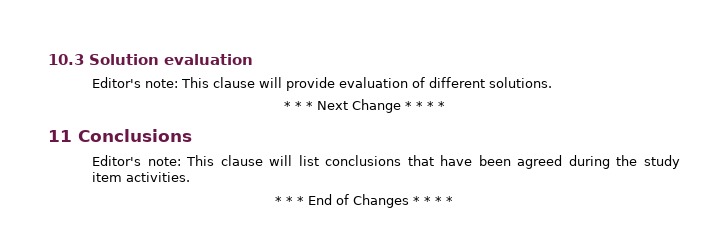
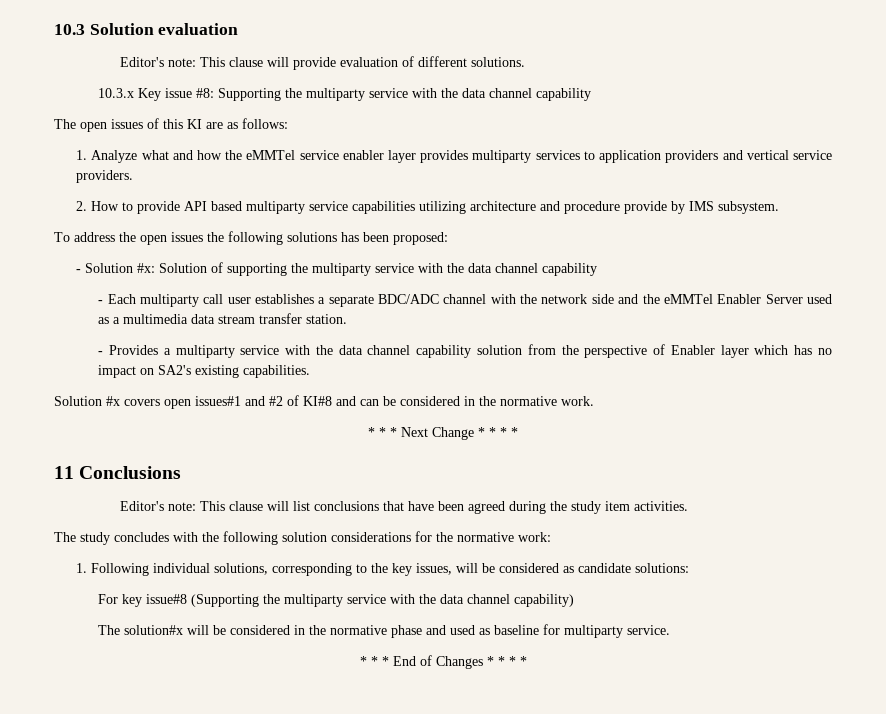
(553, 82) none -> [98,88,592,101] [54,118,288,132] [76,150,832,163] [76,170,134,183] [76,201,780,214] [54,231,448,245] [76,262,598,276] [98,294,833,307] [98,313,348,324] [98,344,832,358] [98,365,311,378] [54,395,594,409] // 10.3.x Key issue #8: Supporting the multiparty service with the data channel capability // The open issues of this KI are as follows: // 1. Analyze what and how the eMMTel service enabler layer provides multiparty services to application providers and vertical service providers. // 2. How to provide API based multiparty service capabilities utilizing architecture and procedure provide by IMS subsystem. // To address the open issues the following solutions has been proposed: // - Solution #x: Solution of supporting the multiparty service with the data channel capability // - Each multiparty call user establishes a separate BDC/ADC channel with the network side and the eMMTel Enabler Server used as a multimedia data stream transfer station. // - Provides a multiparty service with the data channel capability solution from the perspective of Enabler layer which has no impact on SA2's existing capabilities. // Solution #x covers open issues#1 and #2 of KI#8 and can be considered in the normative work.
(191, 177) none -> [54,531,551,545] [76,563,690,576] [98,594,575,607] [98,624,671,638] // The study concludes with the following solution considerations for the normative work: // 1. Following individual solutions, corresponding to the key issues, will be considered as candidate solutions: // For key issue#8 (Supporting the multiparty service with the data channel capability) // The solution#x will be considered in the normative phase and used as baseline for multiparty service.

